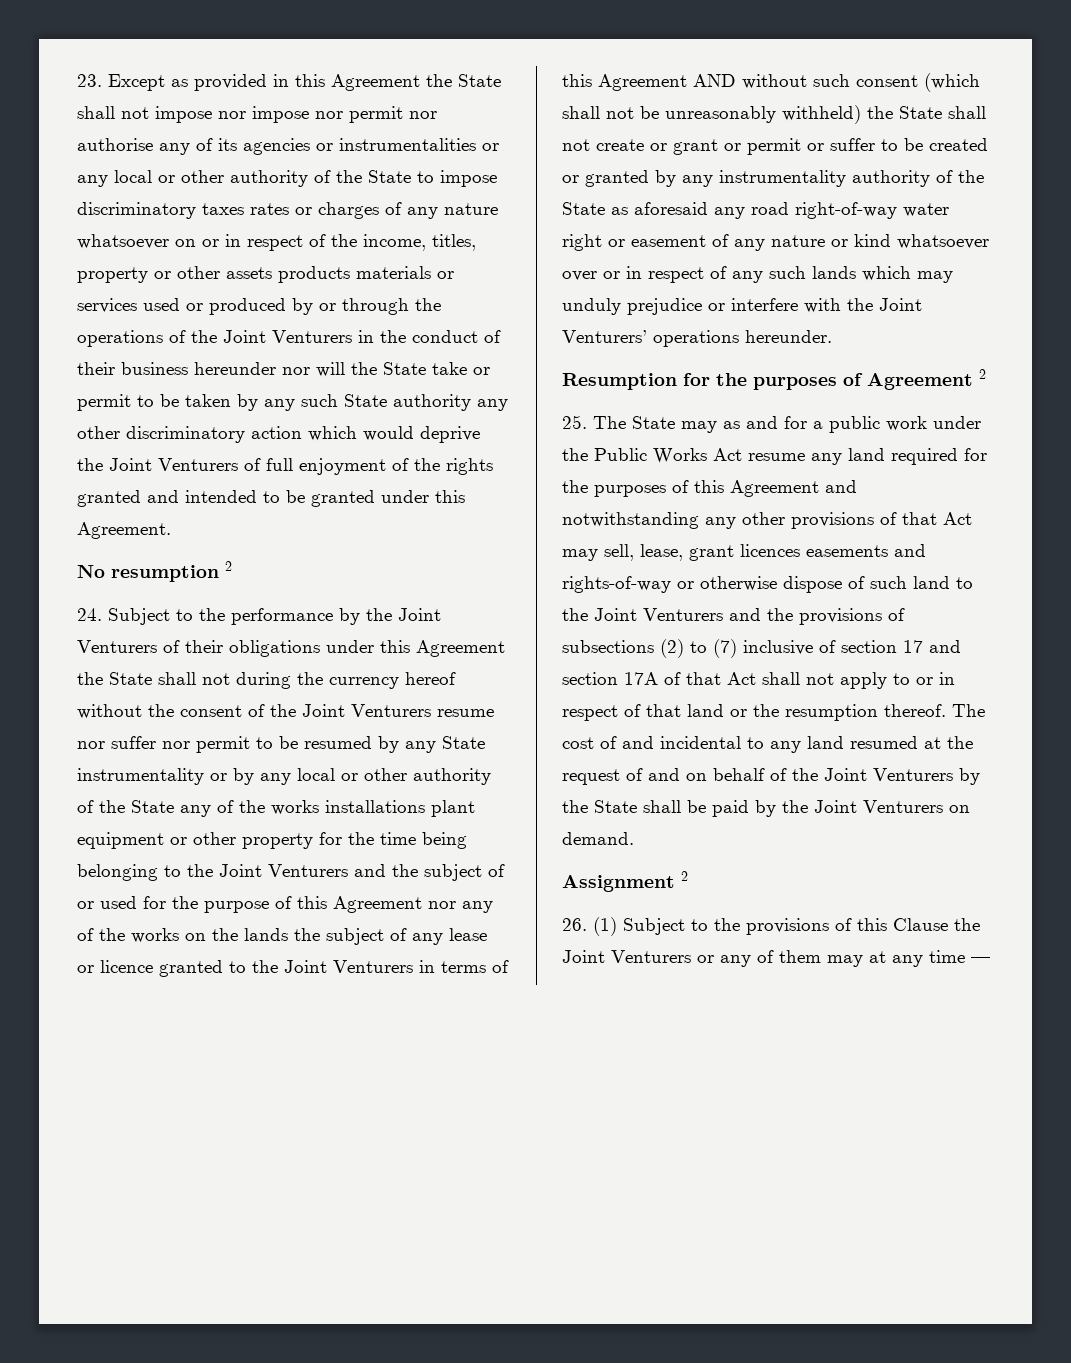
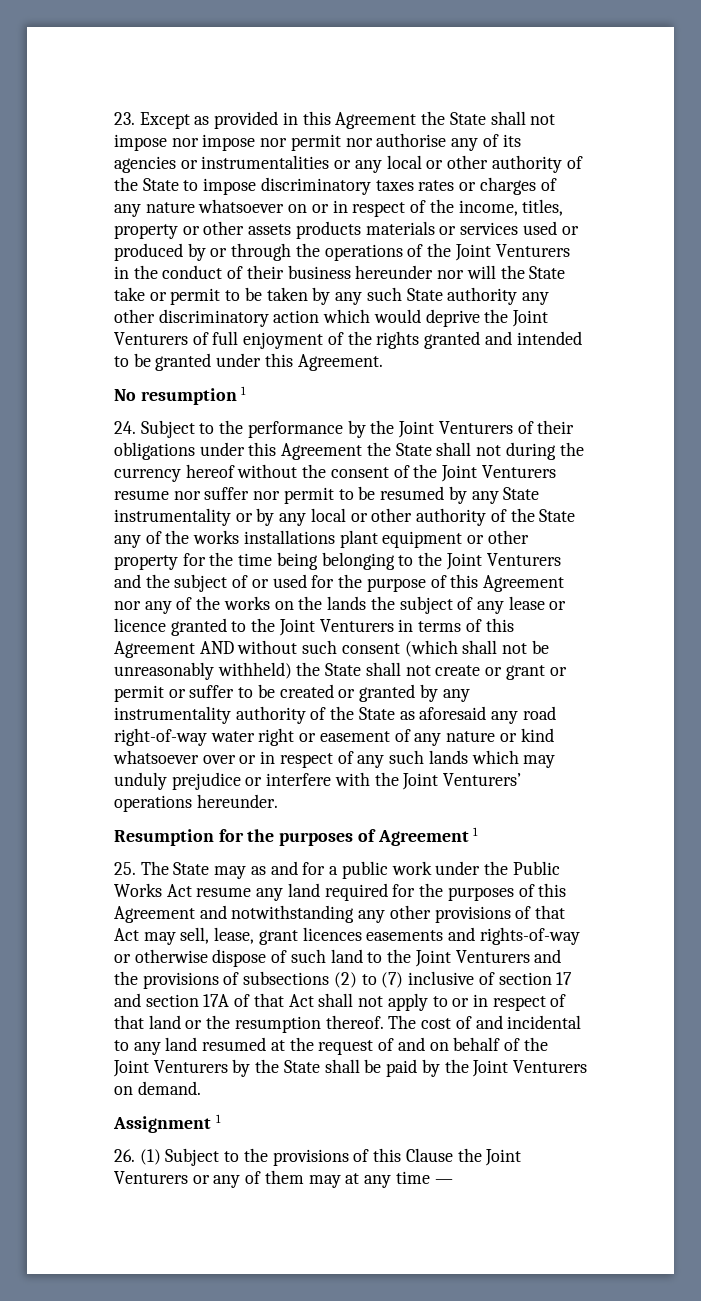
[225,561,232,571] 2 -> [241,386,247,395] 1
[979,369,986,379] 2 -> [473,827,479,836] 1
[681,871,688,881] 2 -> [215,1114,221,1123] 1

